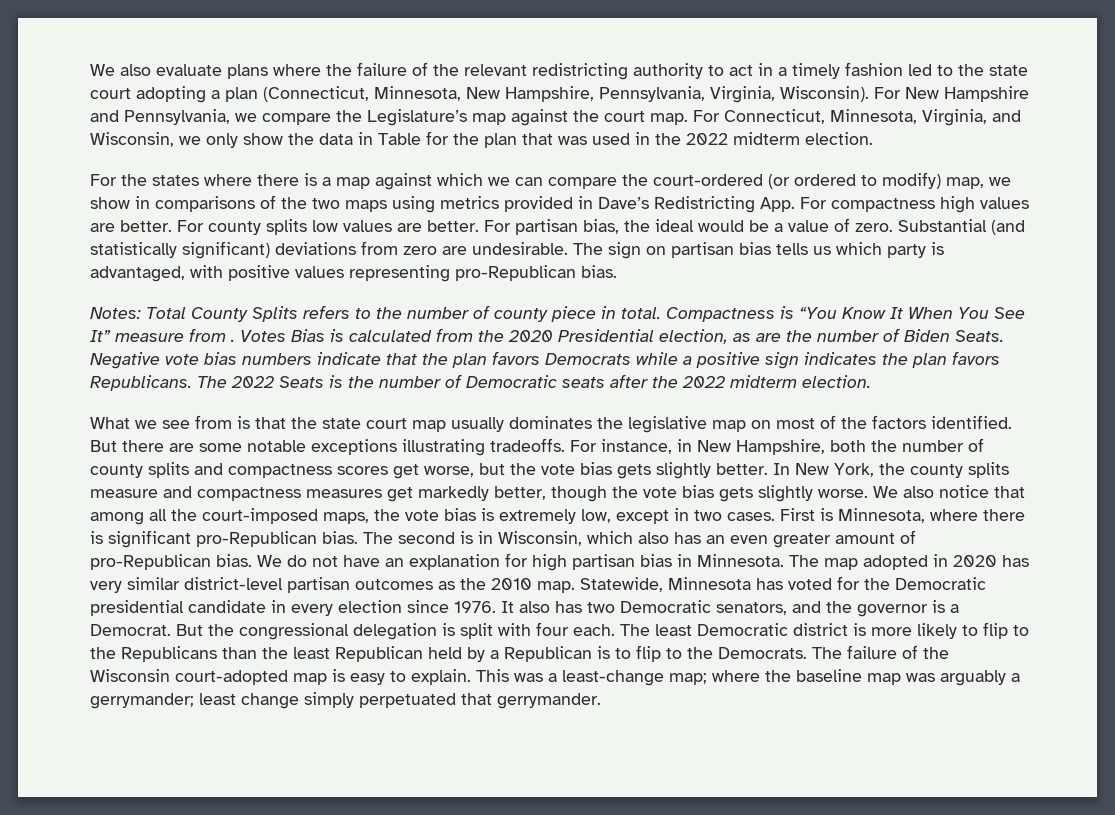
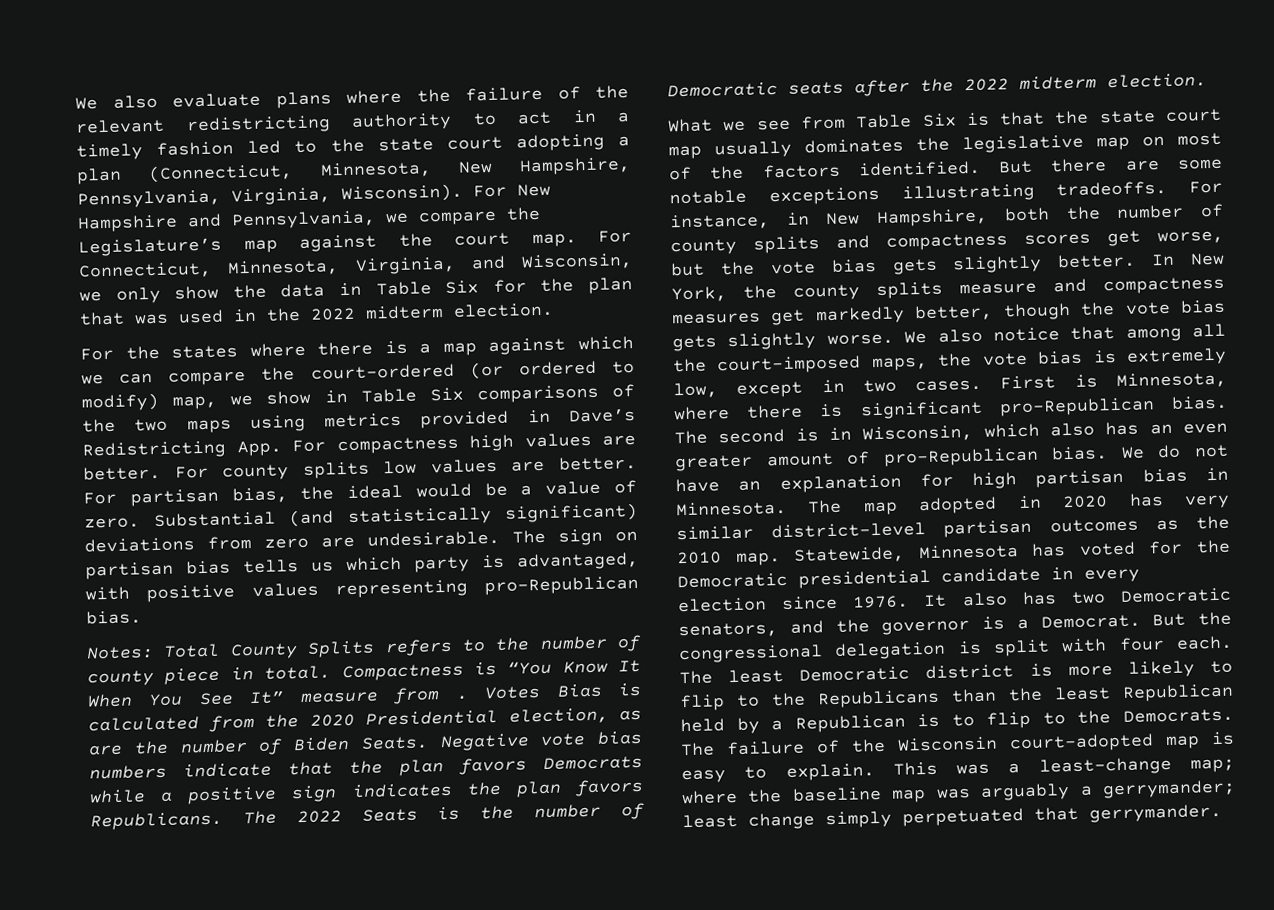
(421, 139) none -> [445,280,480,294] Six
(150, 202) none -> [360,387,464,403] Table Six
(232, 422) none -> [855,113,957,129] Table Six

